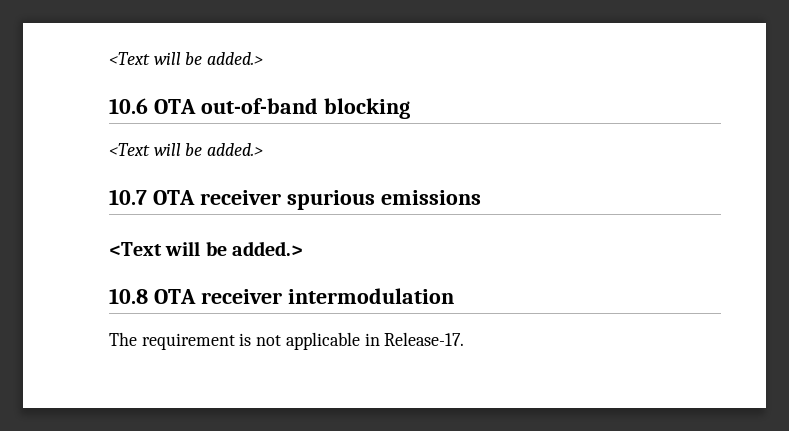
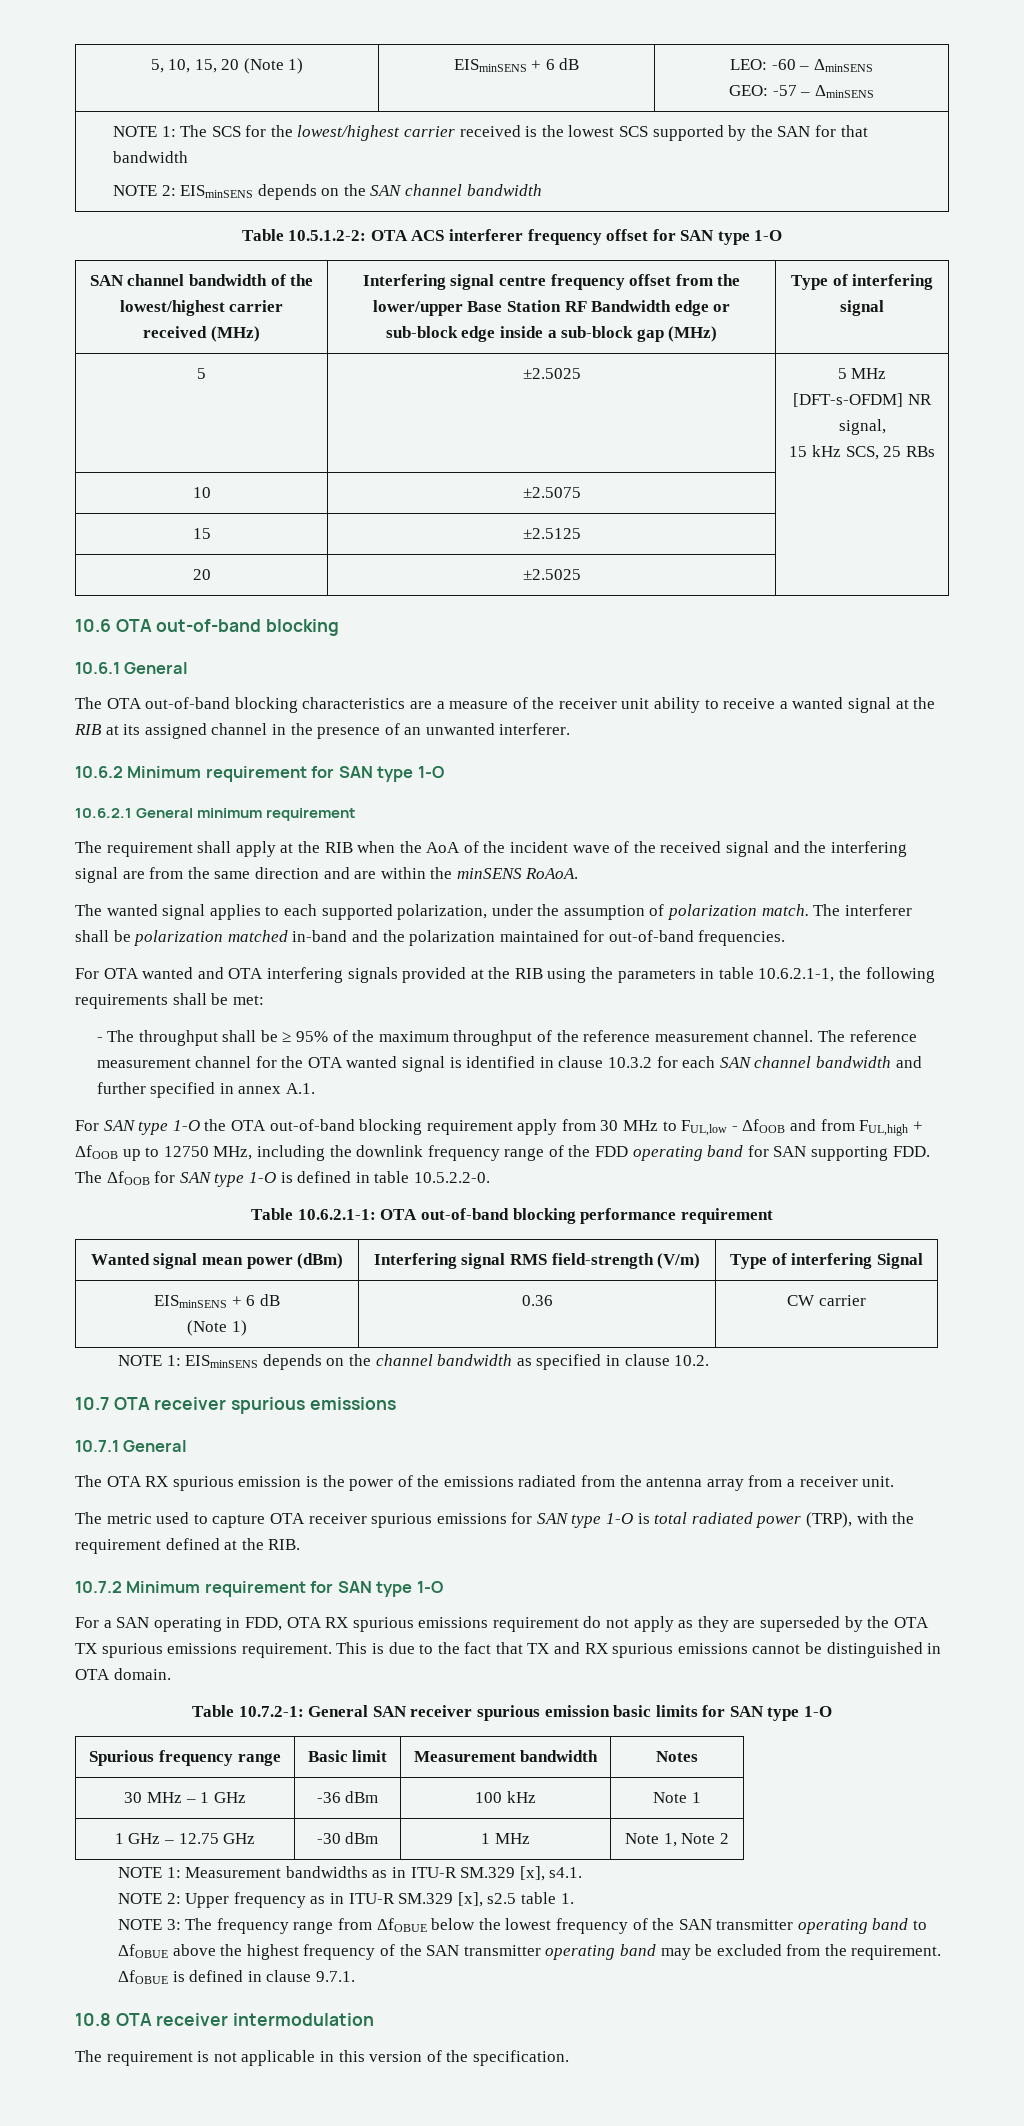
[109,52,264,65] [109,98,410,119] [109,143,264,156] <Text will be added.> // 10.6 OTA out-of-band blocking // <Text will be added.> -> [150,58,304,74] [453,58,580,72] [730,59,873,72] [729,85,874,98] [112,125,868,141] [112,151,188,163] [112,184,542,200] [241,229,783,245] [89,274,314,286] [119,300,284,316] [143,326,260,342] [362,274,741,290] [372,300,731,316] [385,326,718,342] [790,274,934,290] [840,300,884,316] [197,368,206,379] [522,368,581,379] [837,368,887,379] [793,393,932,407] [838,419,886,435] [789,445,935,460] [192,487,211,498] [522,487,581,498] [192,528,211,539] [522,528,581,539] [192,569,211,580] [522,569,581,580] [75,619,340,636] [75,662,189,674] [75,697,936,713] [74,723,571,739] [75,766,444,782] [75,808,357,821] [75,841,907,857] [75,867,579,883] [75,904,912,920] [75,930,786,946] [75,967,935,983] [75,993,264,1009] [96,1030,917,1046] [96,1056,922,1072] [96,1082,315,1098] [75,1119,923,1136] [75,1145,930,1161] [75,1171,490,1187] [251,1208,773,1224] [90,1253,344,1269] [373,1253,701,1269] [730,1253,923,1269] [154,1294,280,1308] [187,1320,247,1336] [521,1295,553,1306] [787,1295,866,1306] [118,1354,710,1370] 5, 10, 15, 20 (Note 1) | EISminSENS + 6 dB | LEO: -60 – ΔminSENS // GEO: -57 – ΔminSENS // NOTE 1: The SCS for the lowest/highest carrier received is the lowest SCS supported by the SAN for that bandwidth // NOTE 2: EISminSENS depends on the SAN channel bandwidth // Table 10.5.1.2-2: OTA ACS interferer frequency offset for SAN type 1-O // SAN channel bandwidth of the lowest/highest carrier received (MHz) | Interfering signal centre frequency offset from the lower/upper Base Station RF Bandwidth edge or sub-block edge inside a sub-block gap (MHz) | Type of interfering signal // 5 | ±2.5025 | 5 MHz [DFT-s-OFDM] NR signal, // 15 kHz SCS, 25 RBs // 10 | ±2.5075 | // 15 | ±2.5125 | // 20 | ±2.5025 | // 10.6 OTA out-of-band blocking // 10.6.1 General // The OTA out-of-band blocking characteristics are a measure of the receiver unit ability to receive a wanted signal at the RIB at its assigned channel in the presence of an unwanted interferer. // 10.6.2 Minimum requirement for SAN type 1-O // 10.6.2.1 General minimum requirement // The requirement shall apply at the RIB when the AoA of the incident wave of the received signal and the interfering signal are from the same direction and are within the minSENS RoAoA. // The wanted signal applies to each supported polarization, under the assumption of polarization match. The interferer shall be polarization matched in-band and the polarization maintained for out-of-band frequencies. // For OTA wanted and OTA interfering signals provided at the RIB using the parameters in table 10.6.2.1-1, the following requirements shall be met: // - The throughput shall be ≥ 95% of the maximum throughput of the reference measurement channel. The reference measurement channel for the OTA wanted signal is identified in clause 10.3.2 for each SAN channel bandwidth and further specified in annex A.1. // For SAN type 1-O the OTA out-of-band blocking requirement apply from 30 MHz to FUL,low - ΔfOOB and from FUL,high + ΔfOOB up to 12750 MHz, including the downlink frequency range of the FDD operating band for SAN supporting FDD. The ΔfOOB for SAN type 1-O is defined in table 10.5.2.2-0. // Table 10.6.2.1-1: OTA out-of-band blocking performance requirement // Wanted signal mean power (dBm) | Interfering signal RMS field-strength (V/m) | Type of interfering Signal // EISminSENS + 6 dB // (Note 1) | 0.36 | CW carrier // NOTE 1: EISminSENS depends on the channel bandwidth as specified in clause 10.2.
[109,241,303,256] <Text will be added.> -> [75,1440,188,1452] [75,1475,895,1491] [75,1512,915,1528] [75,1538,301,1554] [75,1581,443,1597] [75,1616,929,1632] [75,1642,942,1658] [75,1668,171,1680] [191,1705,833,1721] [89,1750,281,1766] [307,1750,388,1762] [413,1750,599,1762] [656,1751,698,1762] [124,1792,246,1803] [316,1791,379,1803] [475,1791,536,1803] [653,1792,701,1803] [114,1833,256,1844] [316,1832,379,1844] [481,1833,530,1844] [625,1833,729,1847] [118,1866,583,1881] [118,1892,574,1908] [118,1918,928,1934] [118,1944,942,1960] [118,1970,355,1984] 10.7.1 General // The OTA RX spurious emission is the power of the emissions radiated from the antenna array from a receiver unit. // The metric used to capture OTA receiver spurious emissions for SAN type 1-O is total radiated power (TRP), with the requirement defined at the RIB. // 10.7.2 Minimum requirement for SAN type 1-O // For a SAN operating in FDD, OTA RX spurious emissions requirement do not apply as they are superseded by the OTA TX spurious emissions requirement. This is due to the fact that TX and RX spurious emissions cannot be distinguished in OTA domain. // Table 10.7.2-1: General SAN receiver spurious emission basic limits for SAN type 1-O // Spurious frequency range | Basic limit | Measurement bandwidth | Notes // 30 MHz – 1 GHz | -36 dBm | 100 kHz | Note 1 // 1 GHz – 12.75 GHz | -30 dBm | 1 MHz | Note 1, Note 2 // NOTE 1: Measurement bandwidths as in ITU-R SM.329 [x], s4.1. // NOTE 2: Upper frequency as in ITU-R SM.329 [x], s2.5 table 1. // NOTE 3: The frequency range from ΔfOBUE below the lowest frequency of the SAN transmitter operating band to ΔfOBUE above the highest frequency of the SAN transmitter operating band may be excluded from the requirement. ΔfOBUE is defined in clause 9.7.1.
[384,332,465,346] Release-17. -> [338,2050,569,2066] this version of the specification.

